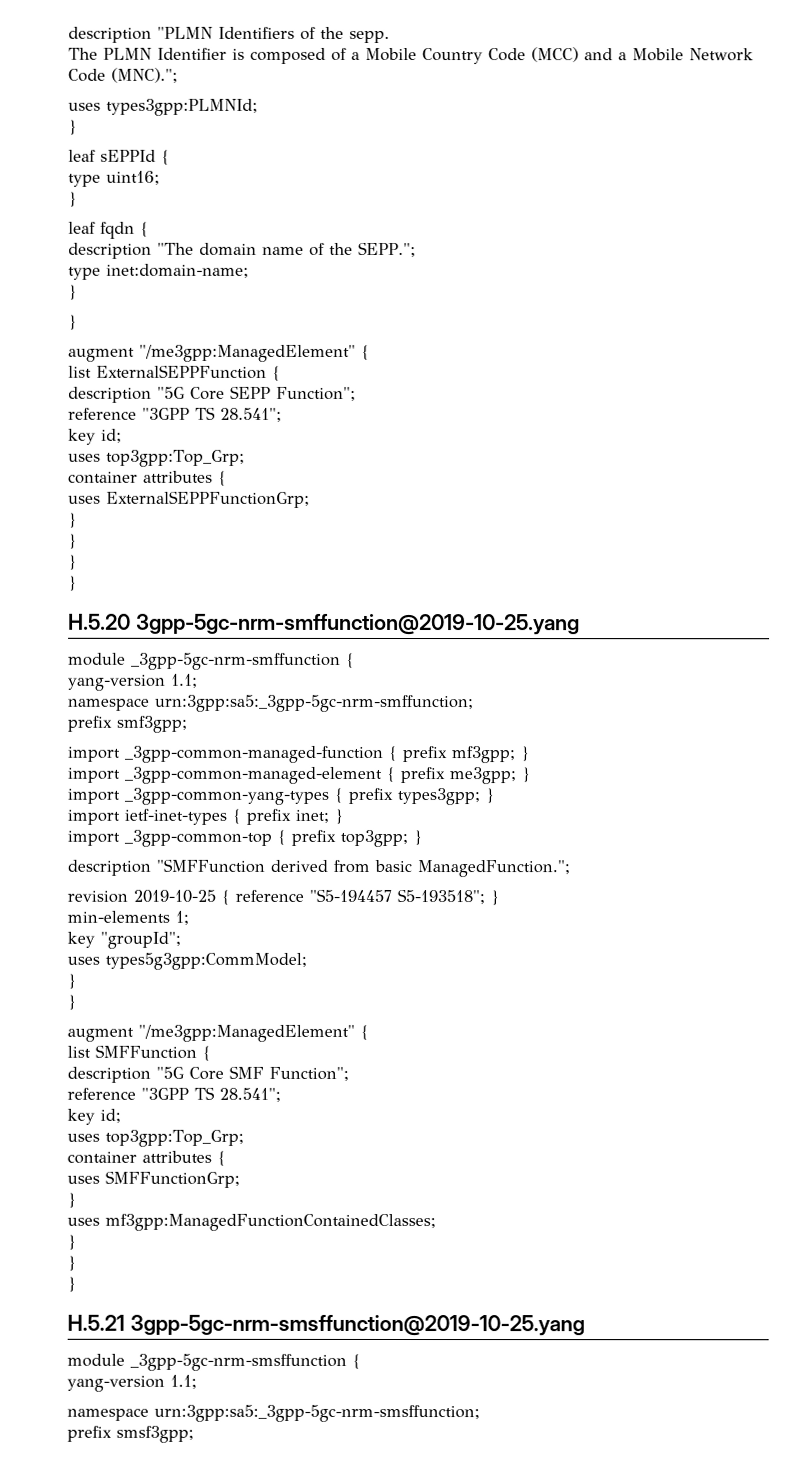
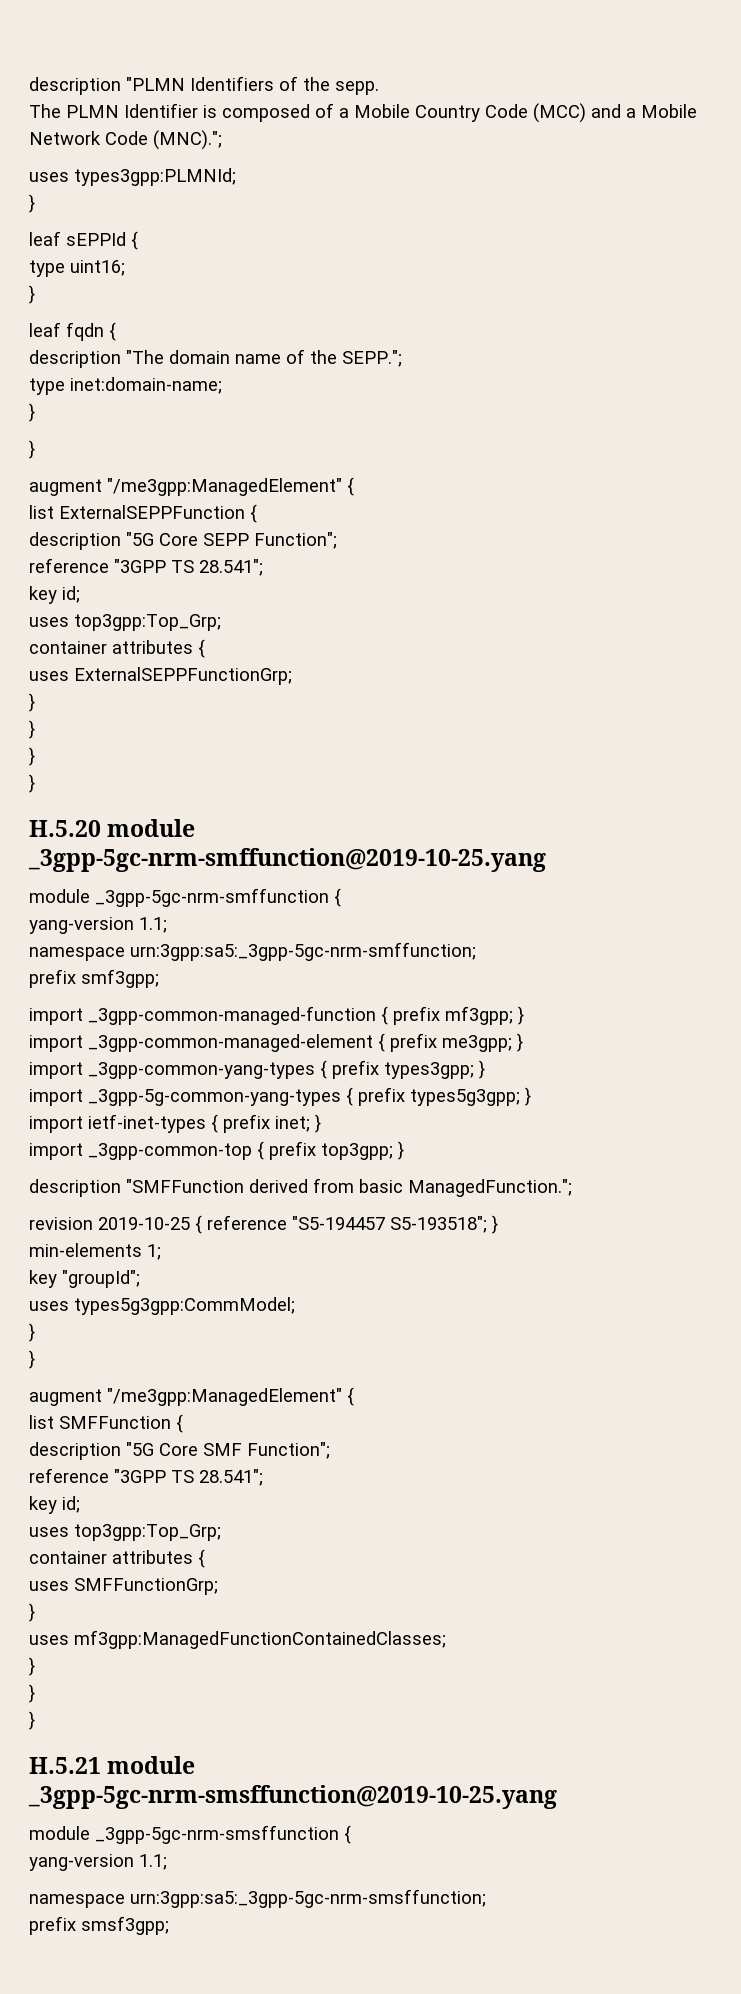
[135,613,580,636] 3gpp-5gc-nrm-smffunction@2019-10-25.yang -> [107,819,196,837] [28,848,546,872] module _3gpp-5gc-nrm-smffunction@2019-10-25.yang
(494, 796) none -> [29,1087,531,1106] // import _3gpp-5g-common-yang-types { prefix types5g3gpp; }
[129,1314,585,1337] 3gpp-5gc-nrm-smsffunction@2019-10-25.yang -> [107,1756,196,1774] [28,1785,557,1809] module _3gpp-5gc-nrm-smsffunction@2019-10-25.yang

